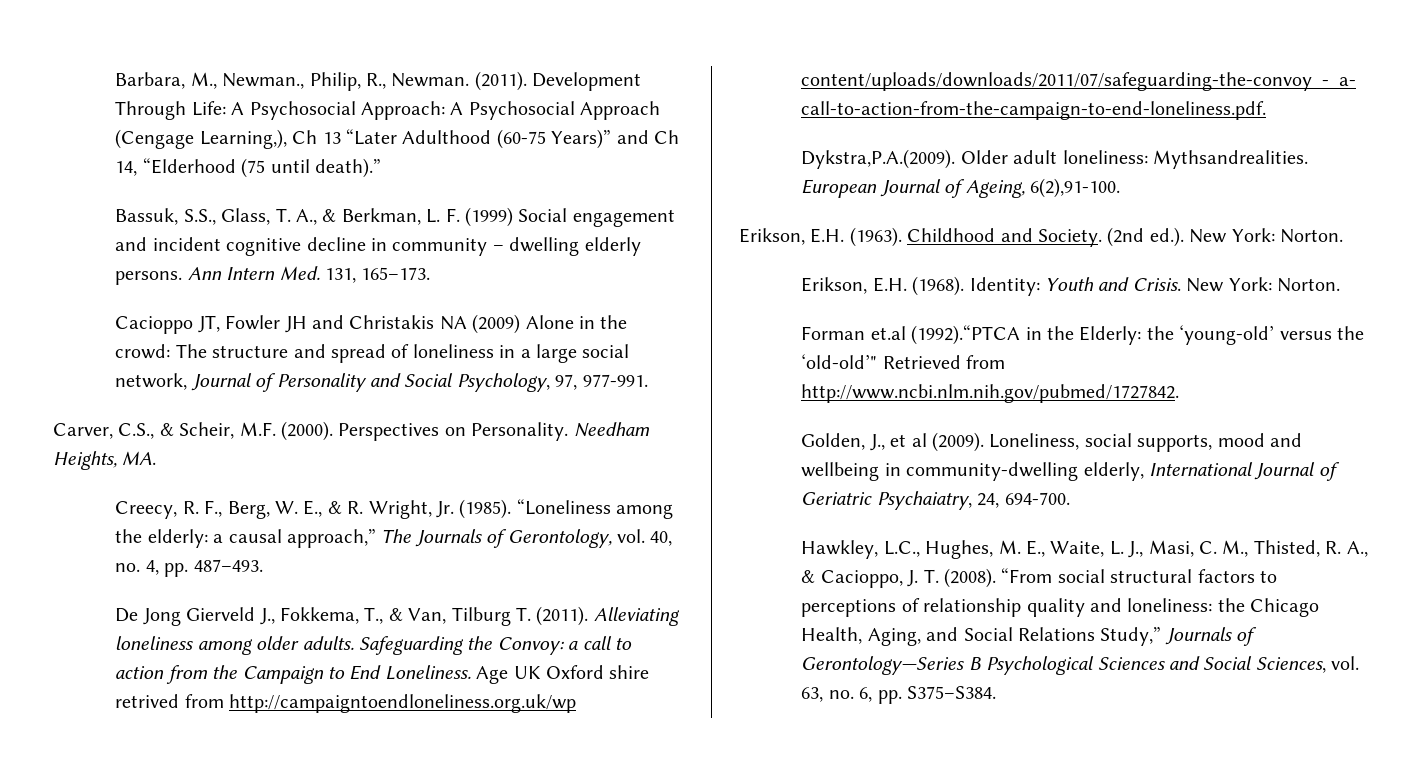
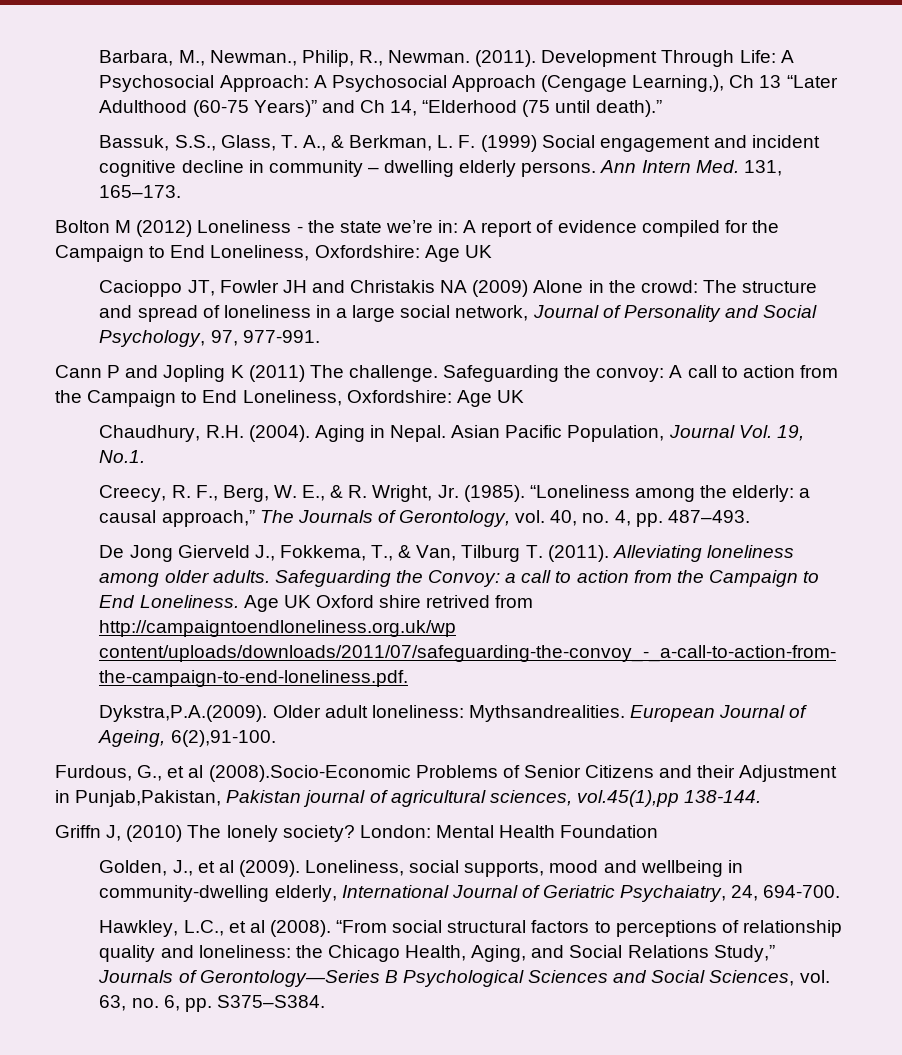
(431, 273) none -> [55,220,779,237] [55,245,492,262] // Bolton M (2012) Loneliness - the state we’re in: A report of evidence compiled for the Campaign to End Loneliness, Oxfordshire: Age UK
[53,421,650,441] [53,451,157,470] Carver, C.S., & Scheir, M.F. (2000). Perspectives on Personality. Needham Heights, MA. -> [55,365,838,382] [55,390,524,407] [99,425,804,442] [99,450,146,463] Cann P and Jopling K (2011) The challenge. Safeguarding the convoy: A call to action from the Campaign to End Loneliness, Oxfordshire: Age UK // Chaudhury, R.H. (2004). Aging in Nepal. Asian Pacific Population, Journal Vol. 19, No.1.
[739,227,1343,247] [801,276,1340,296] [801,325,1364,345] [801,354,1006,369] [801,384,1180,403] Erikson, E.H. (1963). Childhood and Society. (2nd ed.). New York: Norton. // Erikson, E.H. (1968). Identity: Youth and Crisis. New York: Norton. // Forman et.al (1992).“PTCA in the Elderly: the ‘young-old’ versus the ‘old-old’" Retrieved from http://www.ncbi.nlm.nih.gov/pubmed/1727842. -> [55,765,838,782] [55,790,762,807] [55,825,659,842] Furdous, G., et al (2008).Socio-Economic Problems of Senior Citizens and their Adjustment in Punjab,Pakistan, Pakistan journal of agricultural sciences, vol.45(1),pp 138-144. // Griffn J, (2010) The lonely society? London: Mental Health Foundation
[925,540,1368,559] [801,569,939,588] Hughes, M. E., Waite, L. J., Masi, C. M., Thisted, R. A., & Cacioppo, J. T. -> [228,920,265,933] et al

